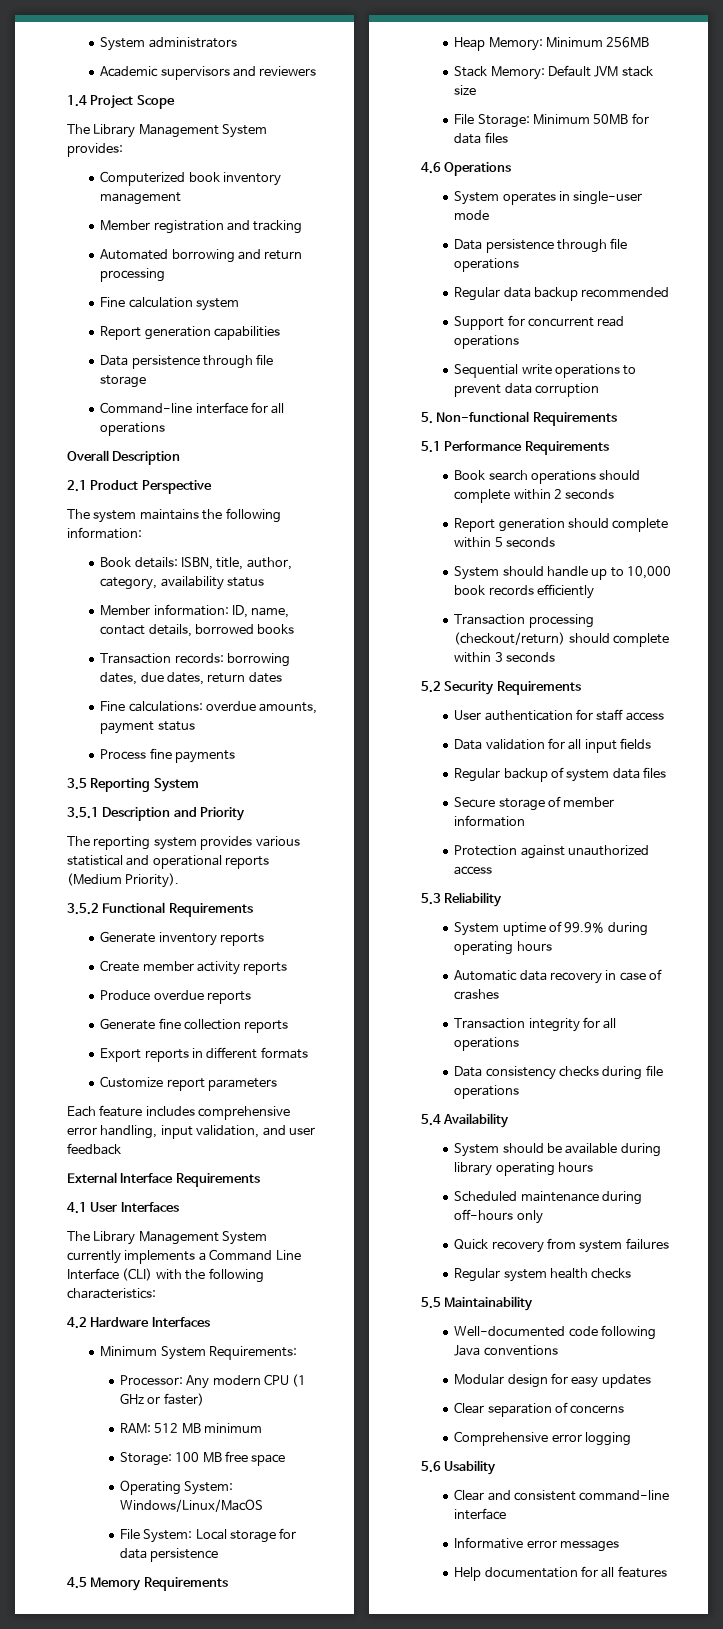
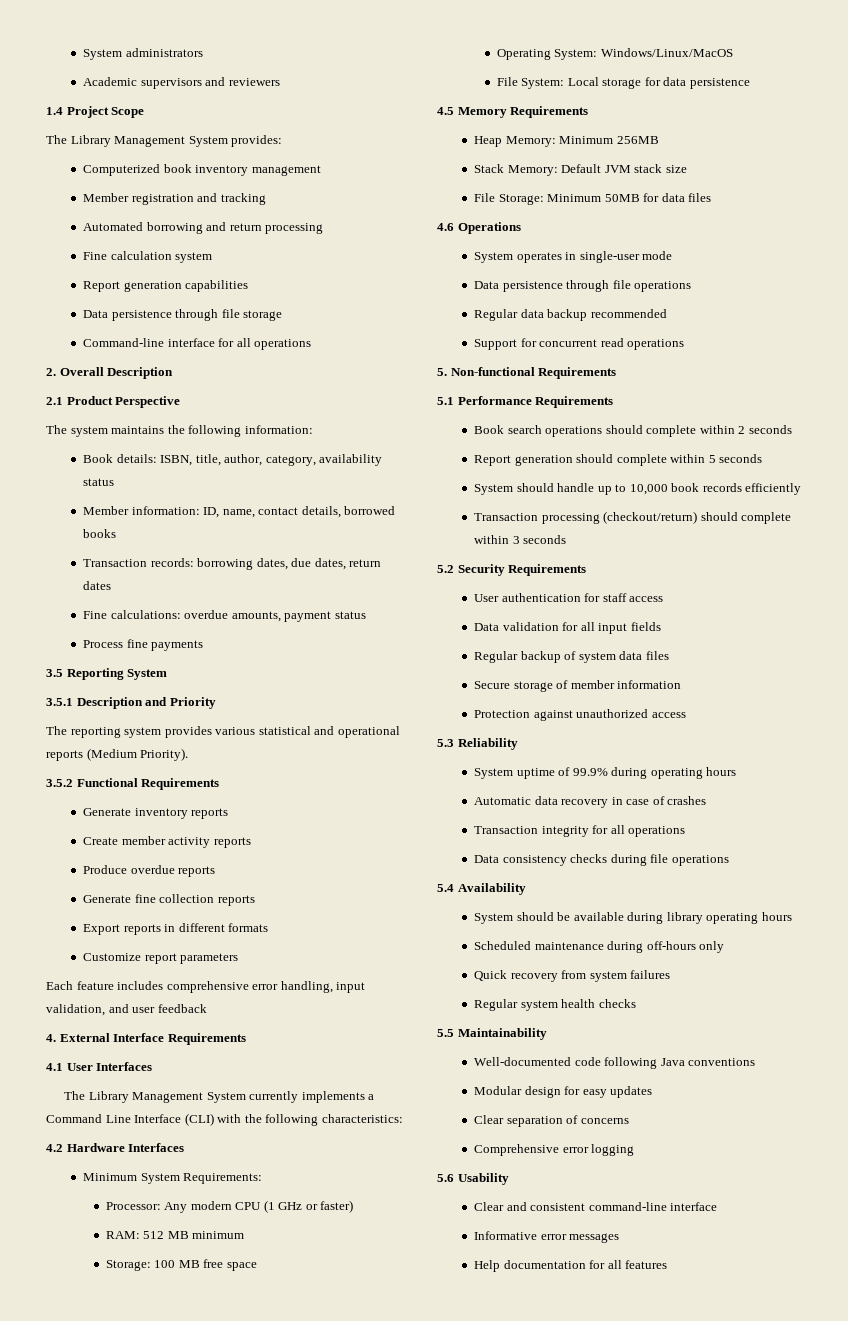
(166, 429) none -> [46,368,56,376] 2.
(121, 1149) none -> [46,1034,56,1042] 4.
[454,364,637,378] [454,383,600,397] // Sequential write operations to prevent data corruption -> (685, 344) none

